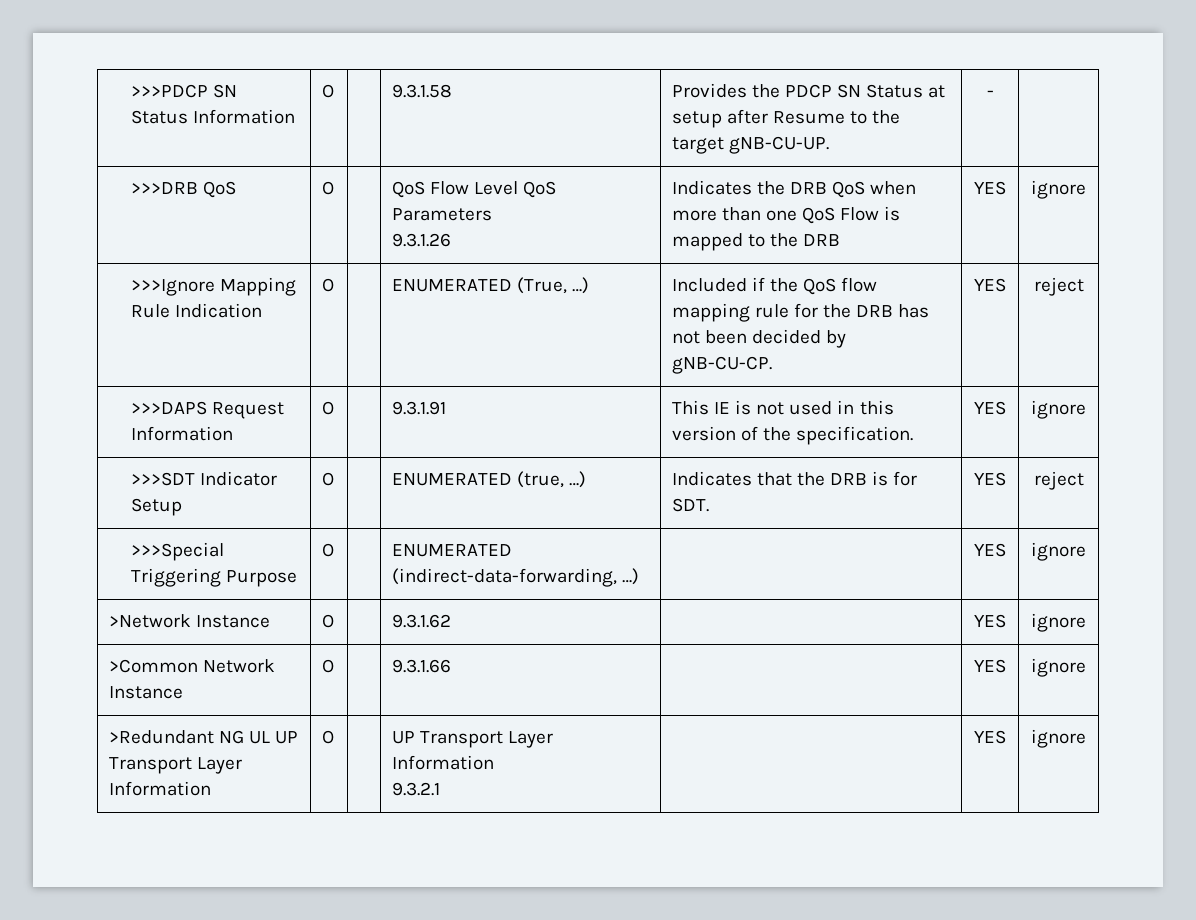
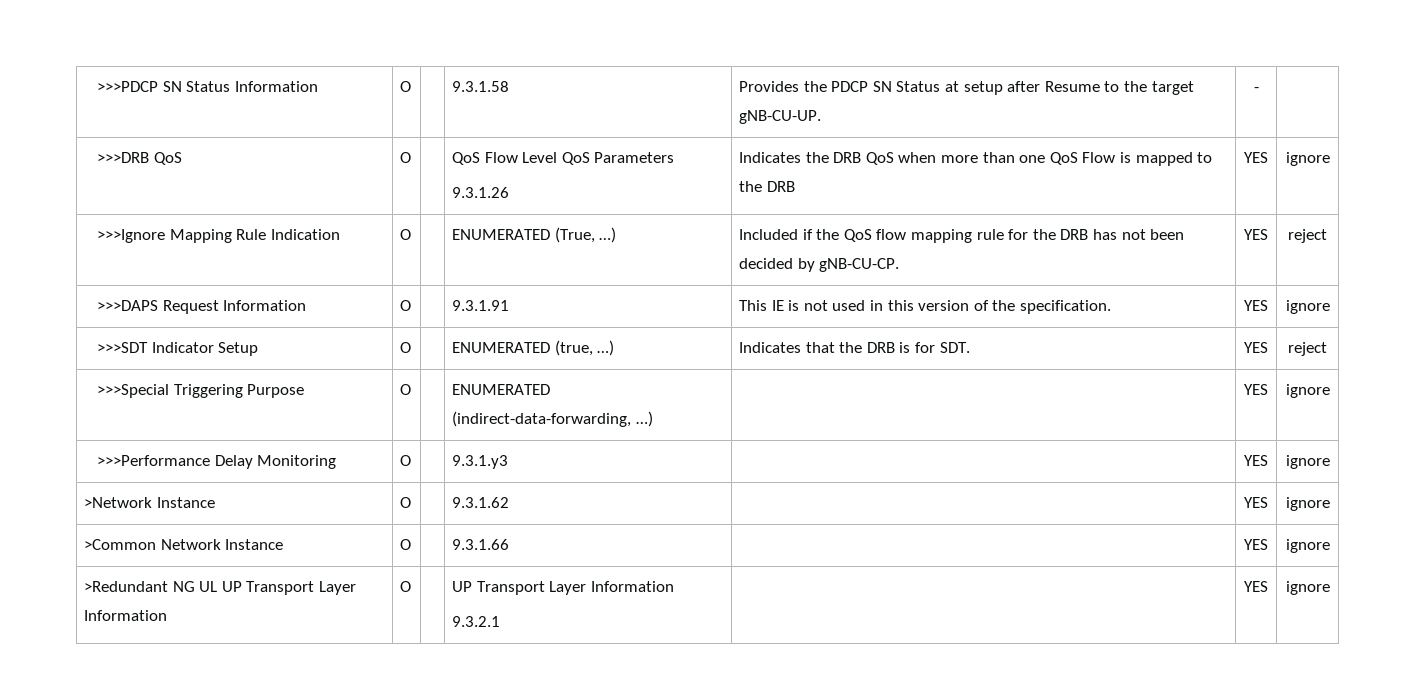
(1086, 551) none -> [96,455,337,469] [400,455,412,466] [452,455,509,469] [1244,455,1268,466] [1285,455,1330,469] // >>>Performance Delay Monitoring | O | | 9.3.1.y3 | | YES | ignore

